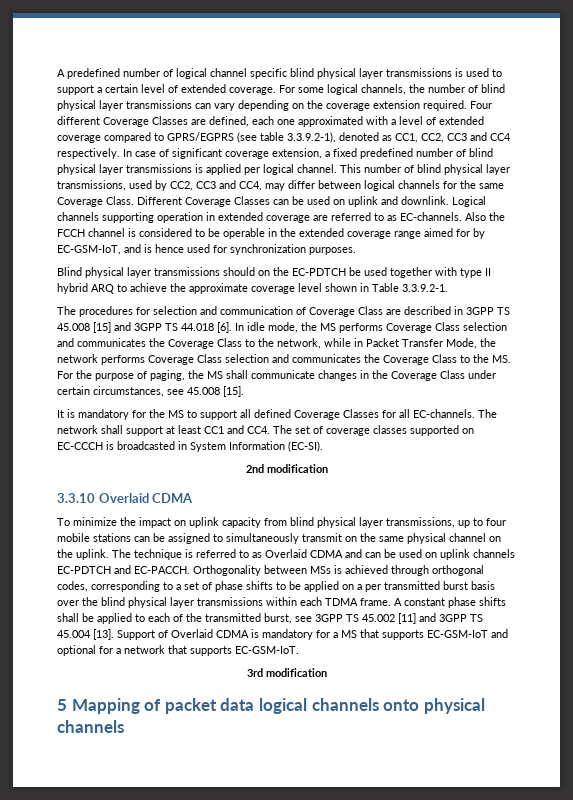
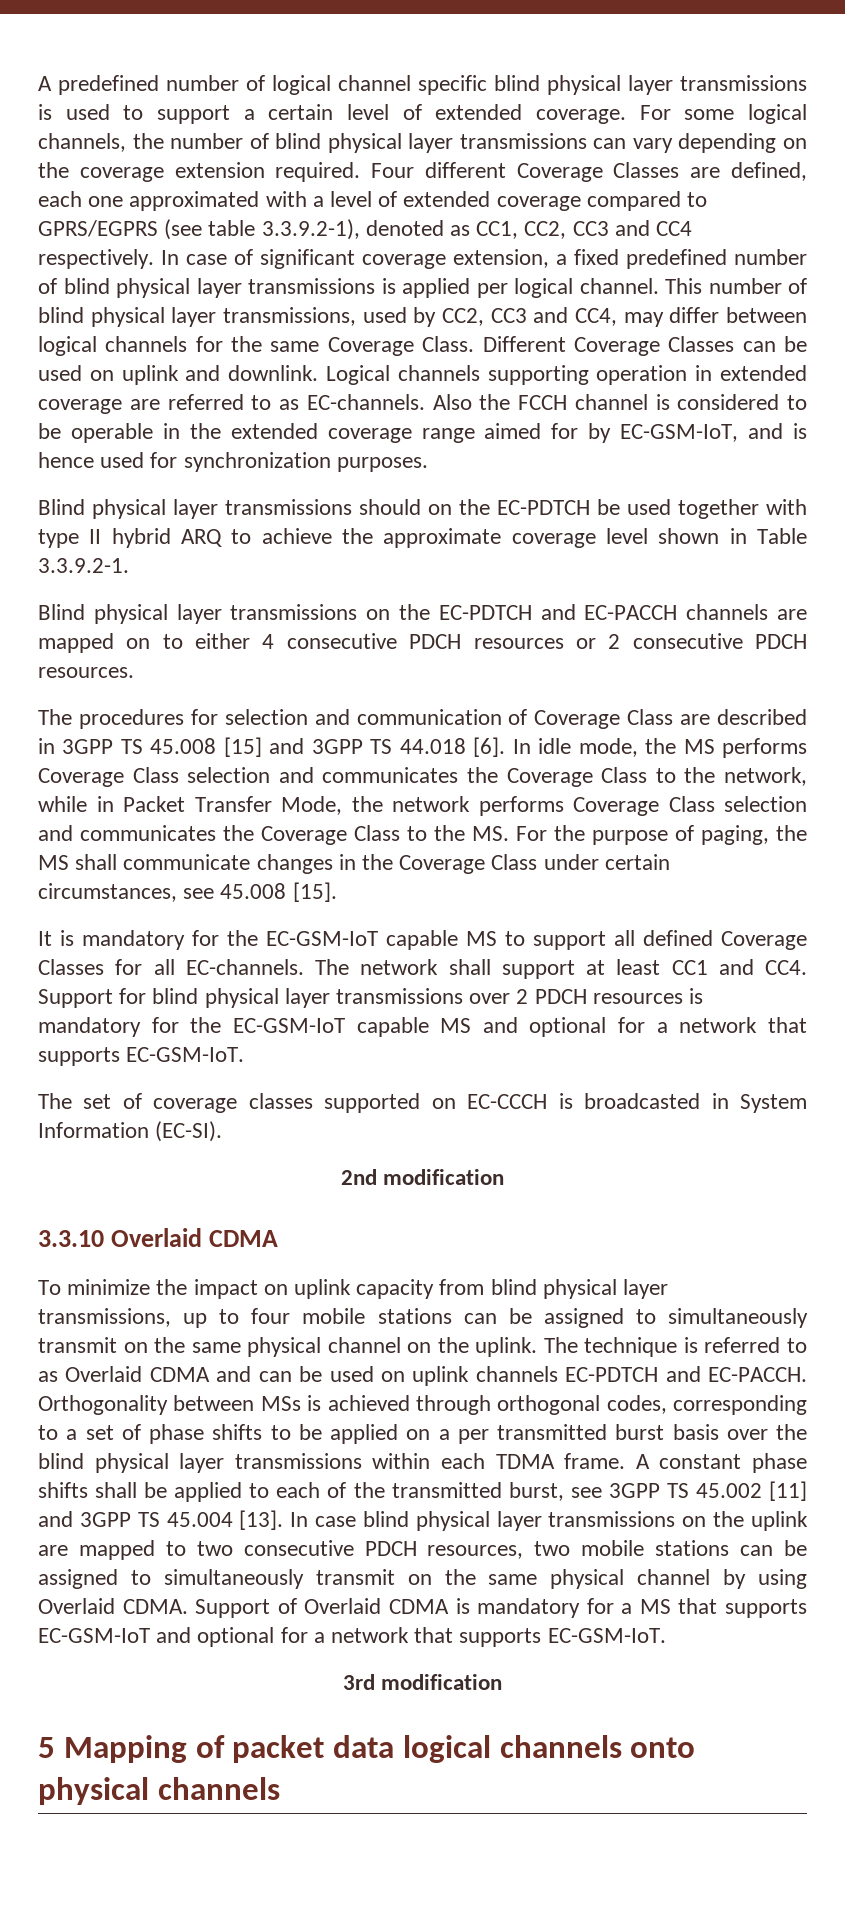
(448, 288) none -> [38,604,807,624] [38,633,807,653] [38,667,134,678] // Blind physical layer transmissions on the EC-PDTCH and EC-PACCH channels are mapped on to either 4 consecutive PDCH resources or 2 consecutive PDCH resources.
(165, 413) none -> [266,930,458,950] EC-GSM-IoT capable
(270, 430) none -> [38,988,704,1008] [38,1017,807,1037] [38,1047,245,1066] Support for blind physical layer transmissions over 2 PDCH resources is mandatory for the EC-GSM-IoT capable MS and optional for a network that supports EC-GSM-IoT. //
(114, 634) none -> [290,1511,808,1531] [38,1540,807,1560] [38,1569,807,1589] [38,1598,188,1614] In case blind physical layer transmissions on the uplink are mapped to two consecutive PDCH resources, two mobile stations can be assigned to simultaneously transmit on the same physical channel by using Overlaid CDMA.

